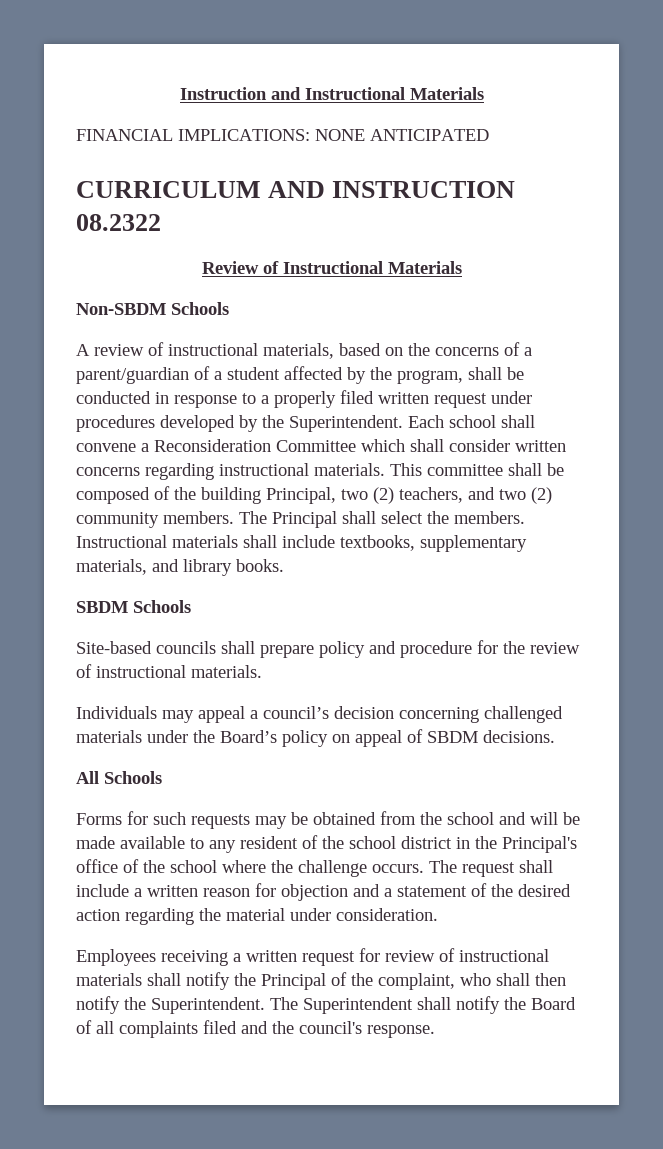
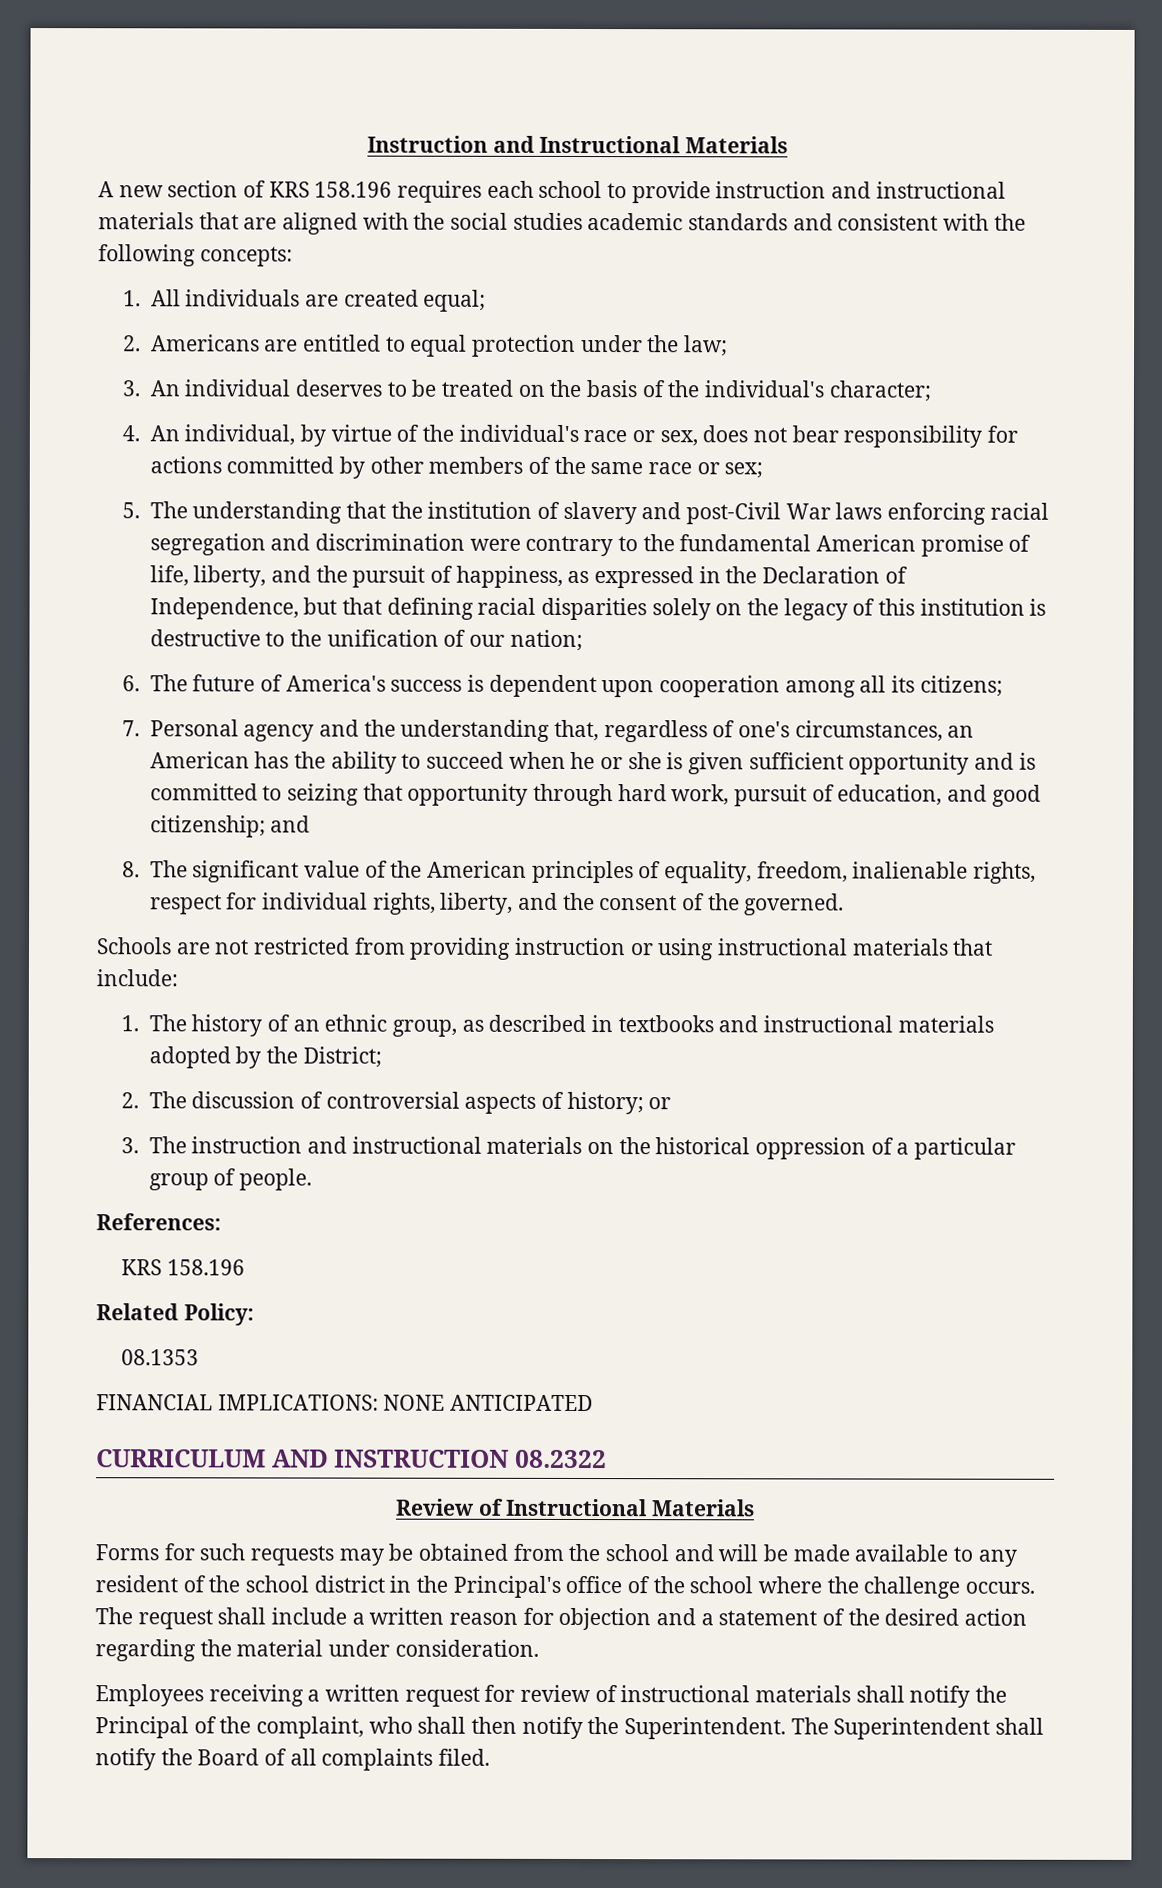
(484, 93) none -> [98,180,1006,204] [98,212,1026,235] [98,244,293,267] [123,289,487,312] [123,334,729,357] [122,379,931,402] [122,424,1019,448] [149,456,764,479] [122,501,1049,525] [149,533,1032,557] [149,565,908,589] [149,597,1047,621] [149,629,583,652] [122,674,1003,698] [122,719,975,743] [149,751,1036,775] [149,783,1041,807] [149,815,311,838] [122,860,1037,884] [149,892,845,916] [96,937,994,961] [96,969,178,987] [121,1014,994,1037] [148,1046,382,1069] [121,1091,672,1115] [121,1136,1017,1160] [148,1168,312,1191] [96,1213,221,1231] [121,1259,245,1276] [96,1303,254,1326] [121,1349,200,1366] // A new section of KRS 158.196 requires each school to provide instruction and instructional materials that are aligned with the social studies academic standards and consistent with the following concepts: // 1. All individuals are created equal; // 2. Americans are entitled to equal protection under the law; // 3. An individual deserves to be treated on the basis of the individual's character; // 4. An individual, by virtue of the individual's race or sex, does not bear responsibility for actions committed by other members of the same race or sex; // 5. The understanding that the institution of slavery and post-Civil War laws enforcing racial segregation and discrimination were contrary to the fundamental American promise of life, liberty, and the pursuit of happiness, as expressed in the Declaration of Independence, but that defining racial disparities solely on the legacy of this institution is destructive to the unification of our nation; // 6. The future of America's success is dependent upon cooperation among all its citizens; // 7. Personal agency and the understanding that, regardless of one's circumstances, an American has the ability to succeed when he or she is given sufficient opportunity and is committed to seizing that opportunity through hard work, pursuit of education, and good citizenship; and // 8. The significant value of the American principles of equality, freedom, inalienable rights, respect for individual rights, liberty, and the consent of the governed. // Schools are not restricted from providing instruction or using instructional materials that include: // 1. The history of an ethnic group, as described in textbooks and instructional materials adopted by the District; // 2. The discussion of controversial aspects of history; or // 3. The instruction and instructional materials on the historical oppression of a particular group of people. // References: // KRS 158.196 // Related Policy: // 08.1353
[76,302,229,315] [76,342,532,359] [76,366,524,384] [76,390,532,408] [76,415,535,432] [76,439,566,452] [76,463,564,480] [76,486,552,504] [76,511,525,528] [76,535,527,552] [76,559,284,576] [76,600,191,613] [76,640,580,658] [76,664,262,678] [76,706,563,723] [76,729,555,747] [76,771,162,784] // Non-SBDM Schools // A review of instructional materials, based on the concerns of a parent/guardian of a student affected by the program, shall be conducted in response to a properly filed written request under procedures developed by the Superintendent. Each school shall convene a Reconsideration Committee which shall consider written concerns regarding instructional materials. This committee shall be composed of the building Principal, two (2) teachers, and two (2) community members. The Principal shall select the members. Instructional materials shall include textbooks, supplementary materials, and library books. // SBDM Schools // Site-based councils shall prepare policy and procedure for the review of instructional materials. // Individuals may appeal a council’s decision concerning challenged materials under the Board’s policy on appeal of SBDM decisions. // All Schools -> (756, 1508) none
[203,1020,435,1038] filed and the council's response. -> [438,1748,491,1766] filed.

